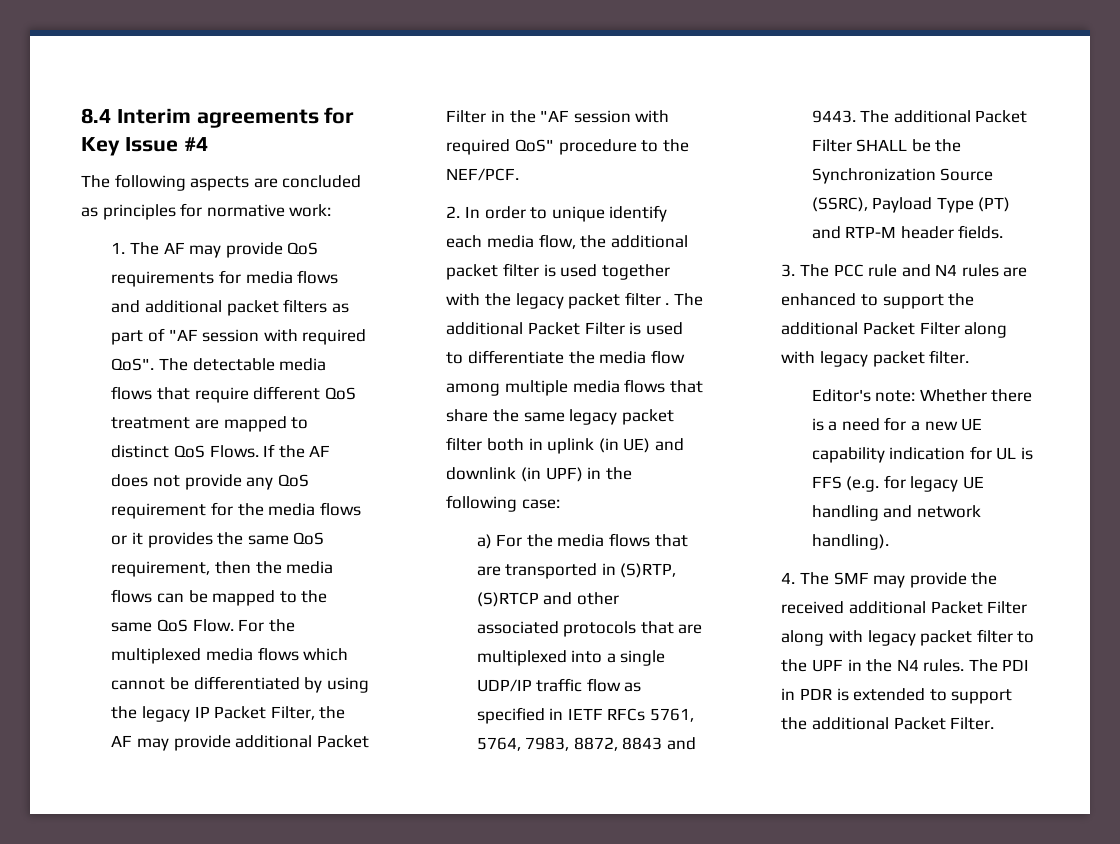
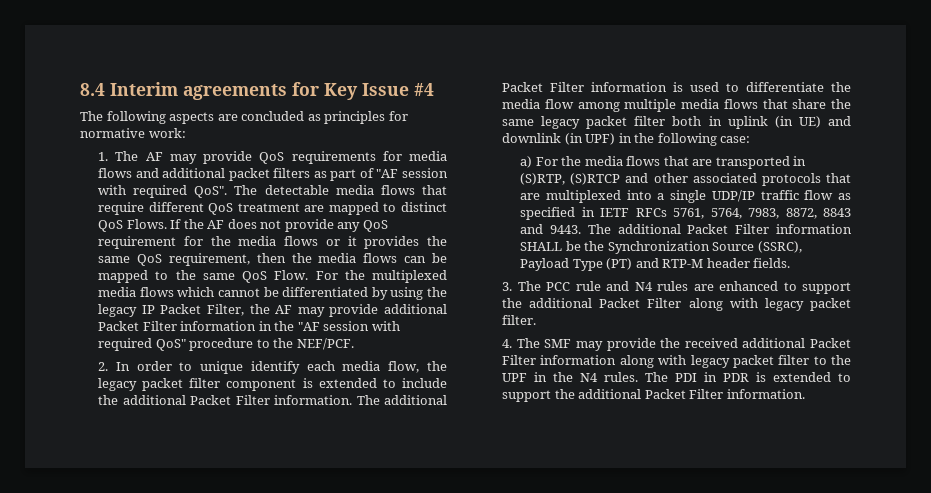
(487, 116) none -> [180,321,257,331] information
[610,235,688,248] [446,263,670,280] [446,292,703,309] [446,322,625,335] additional packet filter is used together with the legacy packet filter . The additional Packet Filter -> [97,378,447,391] [97,395,447,405] [501,82,667,92] legacy packet filter component is extended to include the additional Packet Filter information. The additional Packet Filter information
(852, 145) none -> [776,224,852,234] information
[811,389,1033,402] [811,417,983,431] [811,446,1034,463] [811,475,985,492] [811,505,981,521] [811,534,889,550] // Editor's note: Whether there is a need for a new UE capability indication for UL is FFS (e.g. for legacy UE handling and network handling). -> (536, 320) none
(1028, 607) none -> [540,355,617,365] information
[950,717,995,730] Filter. -> [689,389,805,399] Filter information.

